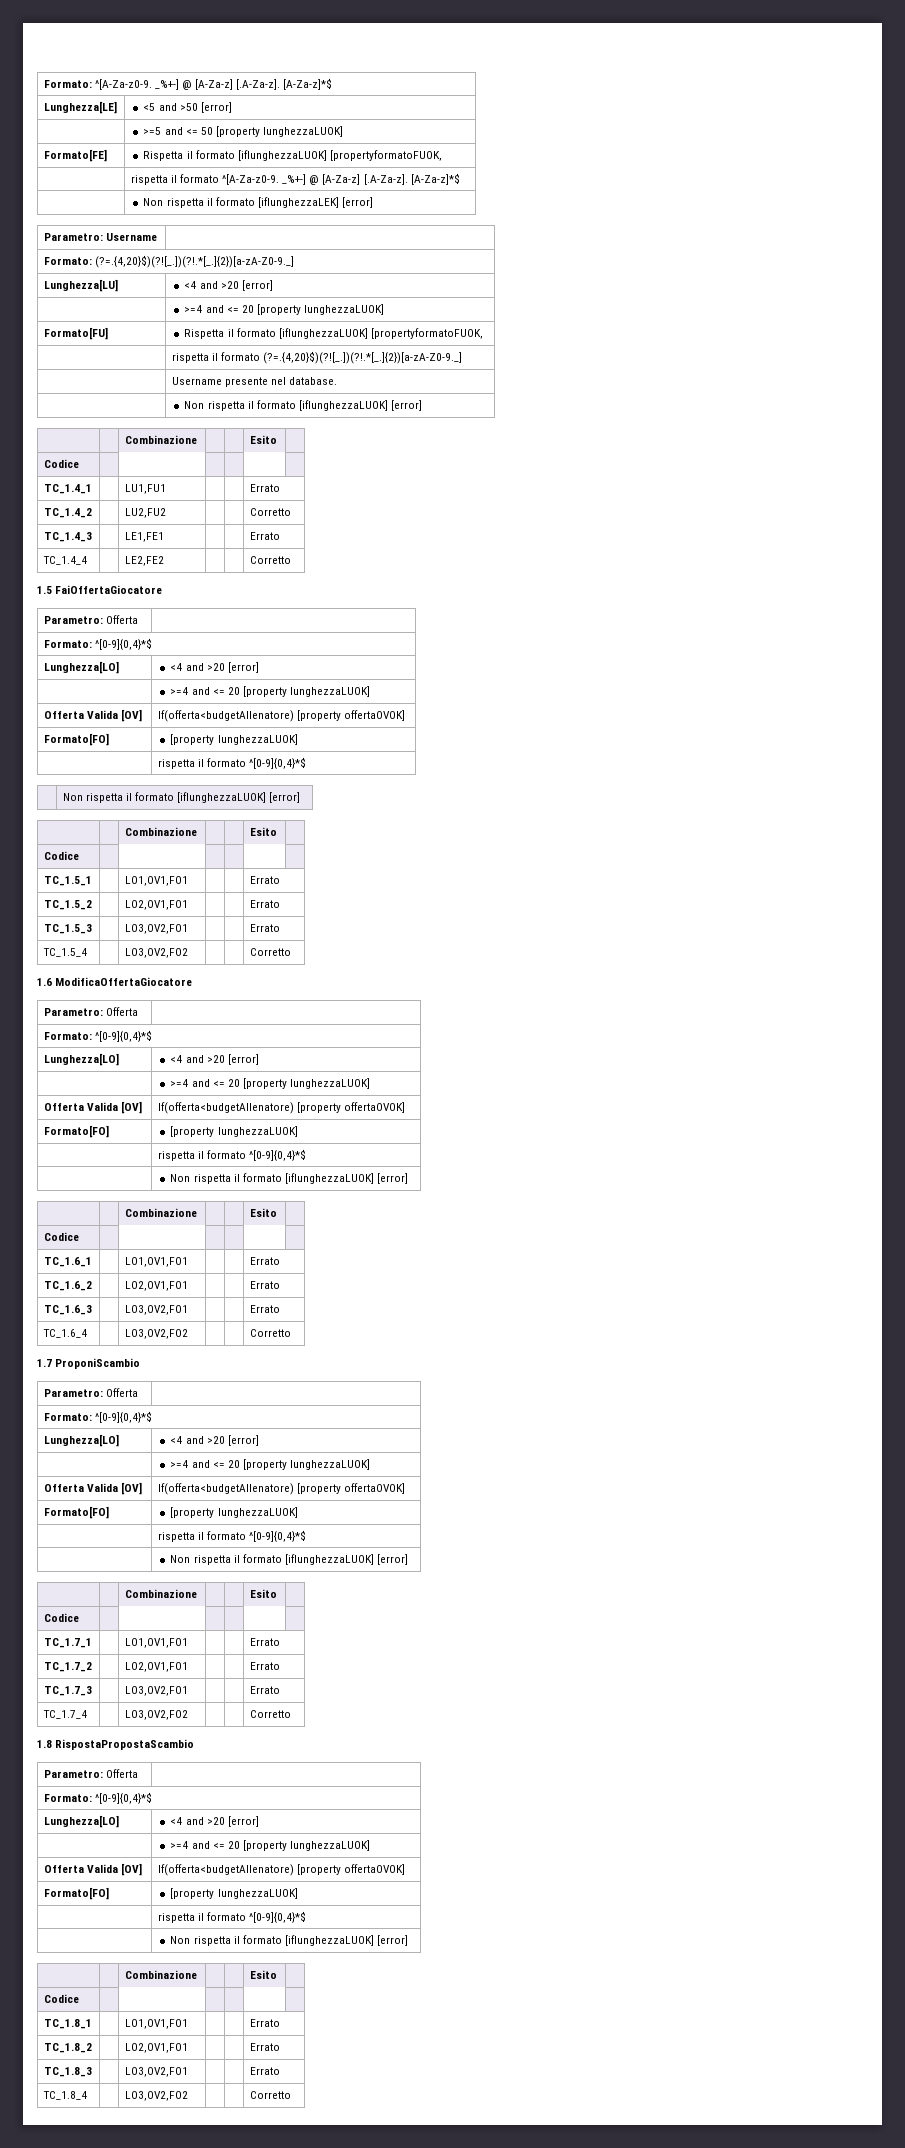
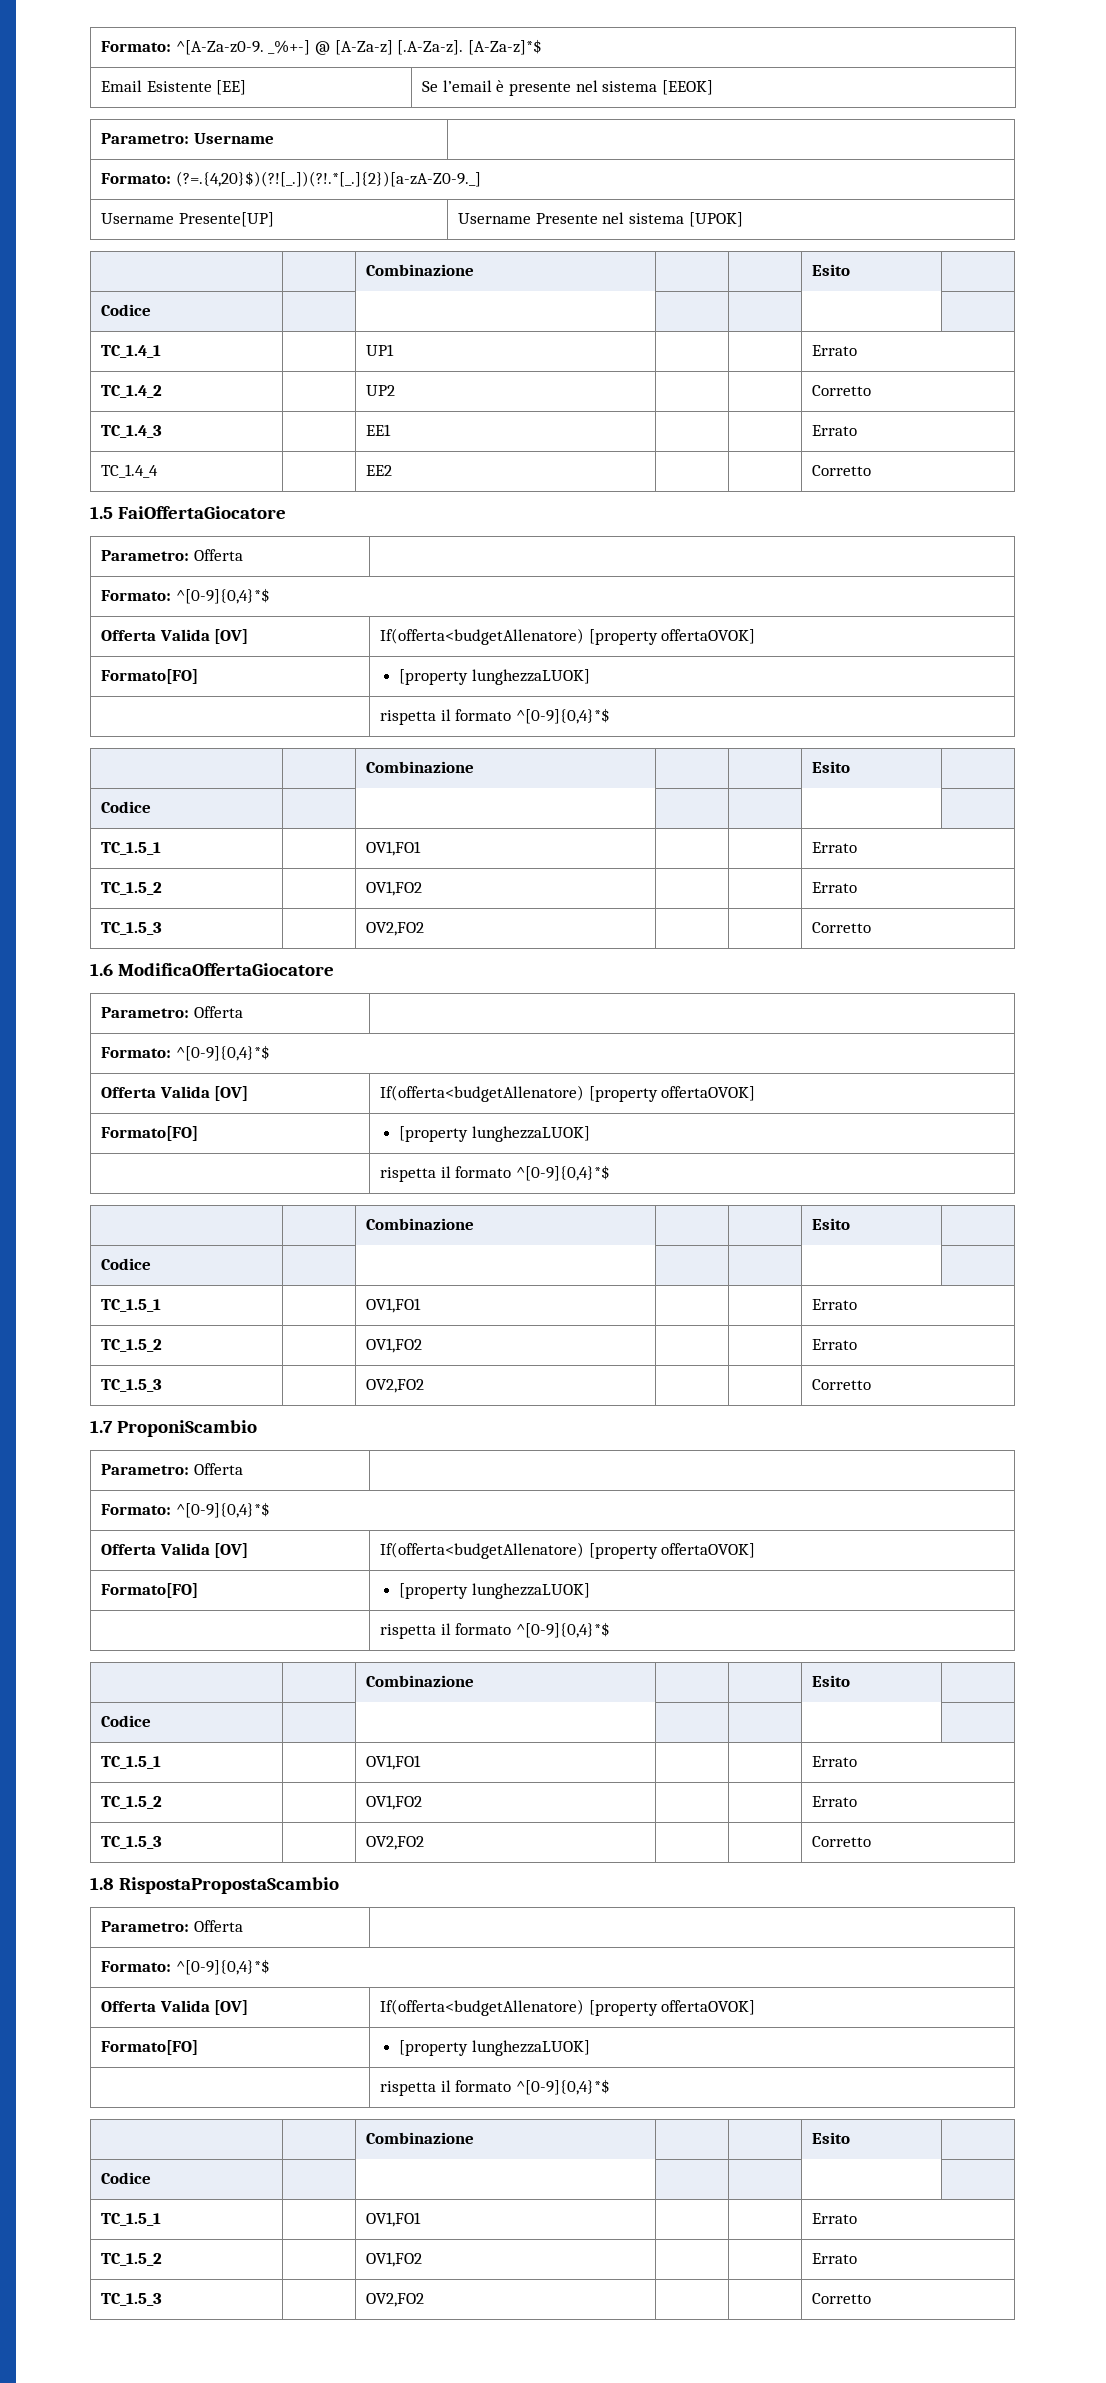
[43,101,117,114] [143,102,232,113] [143,126,343,137] [43,149,107,162] [143,150,442,161] [130,173,460,185] [143,197,373,208] [43,233,157,241] [43,255,294,268] [43,279,118,292] [184,280,273,291] [184,304,384,315] [43,327,108,340] [184,328,483,339] [171,351,463,364] [171,377,338,387] [184,400,422,411] Lunghezza[LE] | <5 and >50 [error] // | >=5 and <= 50 [property lunghezzaLUOK] // Formato[FE] | Rispetta il formato [iflunghezzaLUOK] [propertyformatoFUOK, // | rispetta il formato ^[A-Za-z0-9. _%+-] @ [A-Za-z] [.A-Za-z]. [A-Za-z]*$ // | Non rispetta il formato [iflunghezzaLEK] [error] // Parametro: Username | // Formato: (?=.{4,20}$)(?![_.])(?!.*[_.]{2})[a-zA-Z0-9._] // Lunghezza[LU] | <4 and >20 [error] // | >=4 and <= 20 [property lunghezzaLUOK] // Formato[FU] | Rispetta il formato [iflunghezzaLUOK] [propertyformatoFUOK, // | rispetta il formato (?=.{4,20}$)(?![_.])(?!.*[_.]{2})[a-zA-Z0-9._] // | Username presente nel database. // | Non rispetta il formato [iflunghezzaLUOK] [error] -> [101,80,247,95] [422,80,713,96] [101,133,274,144] [101,171,481,187] [101,212,274,227] [458,212,743,227] Email Esistente [EE] | Se l’email è presente nel sistema [EEOK] // Parametro: Username | // Formato: (?=.{4,20}$)(?![_.])(?!.*[_.]{2})[a-zA-Z0-9._] // Username Presente[UP] | Username Presente nel sistema [UPOK]
[124,484,166,494] LU1,FU1 -> [366,344,395,356] UP1
[124,508,166,518] LU2,FU2 -> [366,385,396,396] UP2
[124,532,164,542] LE1,FE1 -> [366,424,392,436] EE1
[124,556,164,566] LE2,FE2 -> [366,465,393,476] EE2
[43,661,119,674] [170,662,259,673] [170,686,370,697] // Lunghezza[LO] | <4 and >20 [error] // | >=4 and <= 20 [property lunghezzaLUOK] -> (270, 596) none
[62,792,301,803] [124,827,197,836] [249,827,277,836] [43,851,79,860] [43,876,92,886] [124,876,188,886] [249,876,280,884] [43,900,92,910] [124,900,188,910] [249,900,280,908] [43,924,92,934] [124,924,188,934] [249,924,280,932] [42,948,87,957] [124,948,188,958] [249,948,291,956] [37,977,193,986] [43,1007,138,1016] [43,1030,152,1042] [43,1053,119,1066] [170,1054,259,1065] [170,1078,370,1089] Non rispetta il formato [iflunghezzaLUOK] [error] // | | Combinazione | | | Esito | // Codice | | | | | | // TC_1.5_1 | | LO1,OV1,FO1 | | | Errato // TC_1.5_2 | | LO2,OV1,FO1 | | | Errato // TC_1.5_3 | | LO3,OV2,FO1 | | | Errato // TC_1.5_4 | | LO3,OV2,FO2 | | | Corretto // 1.6 ModificaOffertaGiocatore // Parametro: Offerta | // Formato: ^[0-9]{0,4}*$ // Lunghezza[LO] | <4 and >20 [error] // | >=4 and <= 20 [property lunghezzaLUOK] -> [366,761,475,773] [812,761,851,773] [101,801,152,813] [101,842,162,855] [366,841,422,856] [812,842,858,853] [101,882,163,895] [366,881,423,896] [812,882,858,893] [101,922,163,935] [366,922,425,936] [812,922,872,933] [90,963,335,976] [101,1006,243,1018] [101,1045,270,1061] [101,1086,249,1101] [380,1085,756,1102] [101,1126,199,1141] [398,1126,590,1142] [380,1165,611,1182] [366,1218,475,1230] [812,1218,851,1230] [101,1258,152,1270] [101,1299,162,1312] [366,1298,422,1313] [812,1299,858,1310] [101,1339,163,1352] [366,1338,423,1353] [812,1339,858,1350] [101,1379,163,1392] [366,1379,425,1393] [812,1379,872,1390] [90,1420,258,1437] [101,1463,243,1475] [101,1502,270,1518] | Combinazione | | | Esito | // Codice | | | | | | // TC_1.5_1 | | OV1,FO1 | | | Errato // TC_1.5_2 | | OV1,FO2 | | | Errato // TC_1.5_3 | | OV2,FO2 | | | Corretto // 1.6 ModificaOffertaGiocatore // Parametro: Offerta | // Formato: ^[0-9]{0,4}*$ // Offerta Valida [OV] | If(offerta<budgetAllenatore) [property offertaOVOK] // Formato[FO] | [property lunghezzaLUOK] // | rispetta il formato ^[0-9]{0,4}*$ // | | Combinazione | | | Esito | // Codice | | | | | | // TC_1.5_1 | | OV1,FO1 | | | Errato // TC_1.5_2 | | OV1,FO2 | | | Errato // TC_1.5_3 | | OV2,FO2 | | | Corretto // 1.7 ProponiScambio // Parametro: Offerta | // Formato: ^[0-9]{0,4}*$
[170,1173,408,1184] [124,1208,197,1217] [249,1208,277,1217] [43,1232,79,1241] [43,1257,92,1267] [124,1257,188,1267] [249,1257,280,1265] [43,1281,92,1291] [124,1281,188,1291] [249,1281,280,1289] [43,1305,92,1315] [124,1305,188,1315] [249,1305,280,1313] [42,1329,87,1338] [124,1329,188,1339] [249,1329,291,1337] [37,1358,141,1369] [43,1388,138,1397] [43,1411,152,1423] [43,1434,119,1447] [170,1435,259,1446] [170,1459,370,1470] // | Non rispetta il formato [iflunghezzaLUOK] [error] // | | Combinazione | | | Esito | // Codice | | | | | | // TC_1.6_1 | | LO1,OV1,FO1 | | | Errato // TC_1.6_2 | | LO2,OV1,FO1 | | | Errato // TC_1.6_3 | | LO3,OV2,FO1 | | | Errato // TC_1.6_4 | | LO3,OV2,FO2 | | | Corretto // 1.7 ProponiScambio // Parametro: Offerta | // Formato: ^[0-9]{0,4}*$ // Lunghezza[LO] | <4 and >20 [error] // | >=4 and <= 20 [property lunghezzaLUOK] -> [366,1675,475,1687] [812,1675,851,1687] [101,1715,152,1727] [101,1756,162,1769] [366,1755,422,1770] [812,1756,858,1767] [101,1796,163,1809] [366,1795,423,1810] [812,1796,858,1807] [101,1836,163,1849] [366,1836,425,1850] [812,1836,872,1847] [90,1877,340,1894] [101,1920,243,1932] [101,1959,270,1975] // | | Combinazione | | | Esito | // Codice | | | | | | // TC_1.5_1 | | OV1,FO1 | | | Errato // TC_1.5_2 | | OV1,FO2 | | | Errato // TC_1.5_3 | | OV2,FO2 | | | Corretto // 1.8 RispostaPropostaScambio // Parametro: Offerta | // Formato: ^[0-9]{0,4}*$
[170,1554,408,1565] [124,1589,197,1598] [249,1589,277,1598] [43,1613,79,1622] [43,1638,92,1648] [124,1638,188,1648] [249,1638,280,1646] [43,1662,92,1672] [124,1662,188,1672] [249,1662,280,1670] [43,1686,92,1696] [124,1686,188,1696] [249,1686,280,1694] [42,1710,87,1719] [124,1710,188,1720] [249,1710,291,1718] [37,1739,195,1750] [43,1769,138,1778] [43,1792,152,1804] [43,1815,119,1828] [170,1816,259,1827] [170,1840,370,1851] [43,1863,142,1876] [157,1864,405,1876] [43,1887,109,1900] [170,1888,298,1899] [157,1911,307,1923] [170,1935,408,1946] [124,1970,197,1979] [249,1970,277,1979] [43,1994,79,2003] [43,2019,92,2029] [124,2019,188,2029] [249,2019,280,2027] [43,2043,92,2053] [124,2043,188,2053] [249,2043,280,2051] [43,2067,92,2077] [124,2067,188,2077] [249,2067,280,2075] [42,2091,87,2100] [124,2091,188,2101] // | Non rispetta il formato [iflunghezzaLUOK] [error] // | | Combinazione | | | Esito | // Codice | | | | | | // TC_1.7_1 | | LO1,OV1,FO1 | | | Errato // TC_1.7_2 | | LO2,OV1,FO1 | | | Errato // TC_1.7_3 | | LO3,OV2,FO1 | | | Errato // TC_1.7_4 | | LO3,OV2,FO2 | | | Corretto // 1.8 RispostaPropostaScambio // Parametro: Offerta | // Formato: ^[0-9]{0,4}*$ // Lunghezza[LO] | <4 and >20 [error] // | >=4 and <= 20 [property lunghezzaLUOK] // Offerta Valida [OV] | If(offerta<budgetAllenatore) [property offertaOVOK] // Formato[FO] | [property lunghezzaLUOK] // | rispetta il formato ^[0-9]{0,4}*$ // | Non rispetta il formato [iflunghezzaLUOK] [error] // | | Combinazione | | | Esito | // Codice | | | | | | // TC_1.8_1 | | LO1,OV1,FO1 | | | Errato // TC_1.8_2 | | LO2,OV1,FO1 | | | Errato // TC_1.8_3 | | LO3,OV2,FO1 | | | Errato // TC_1.8_4 | | LO3,OV2,FO2 -> [366,2132,475,2144] [812,2132,851,2144] [101,2172,152,2184] [101,2213,162,2226] [366,2212,422,2227] [812,2213,858,2224] [101,2253,163,2266] [366,2252,423,2267] [812,2253,858,2264] [101,2293,163,2306] [366,2293,425,2307] // | | Combinazione | | | Esito | // Codice | | | | | | // TC_1.5_1 | | OV1,FO1 | | | Errato // TC_1.5_2 | | OV1,FO2 | | | Errato // TC_1.5_3 | | OV2,FO2

